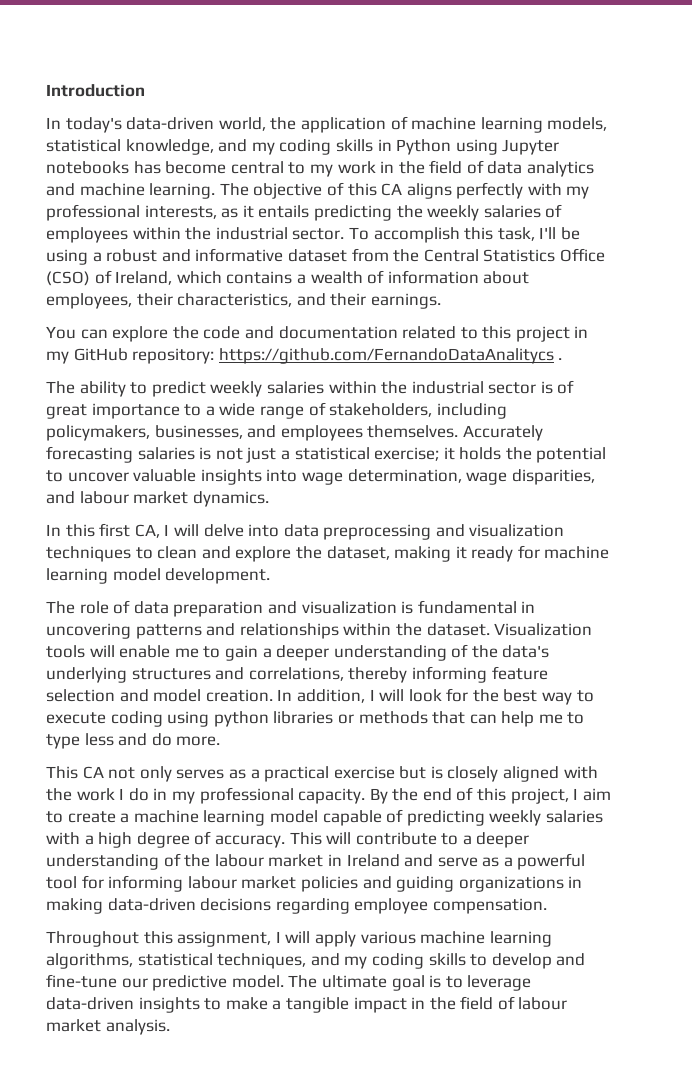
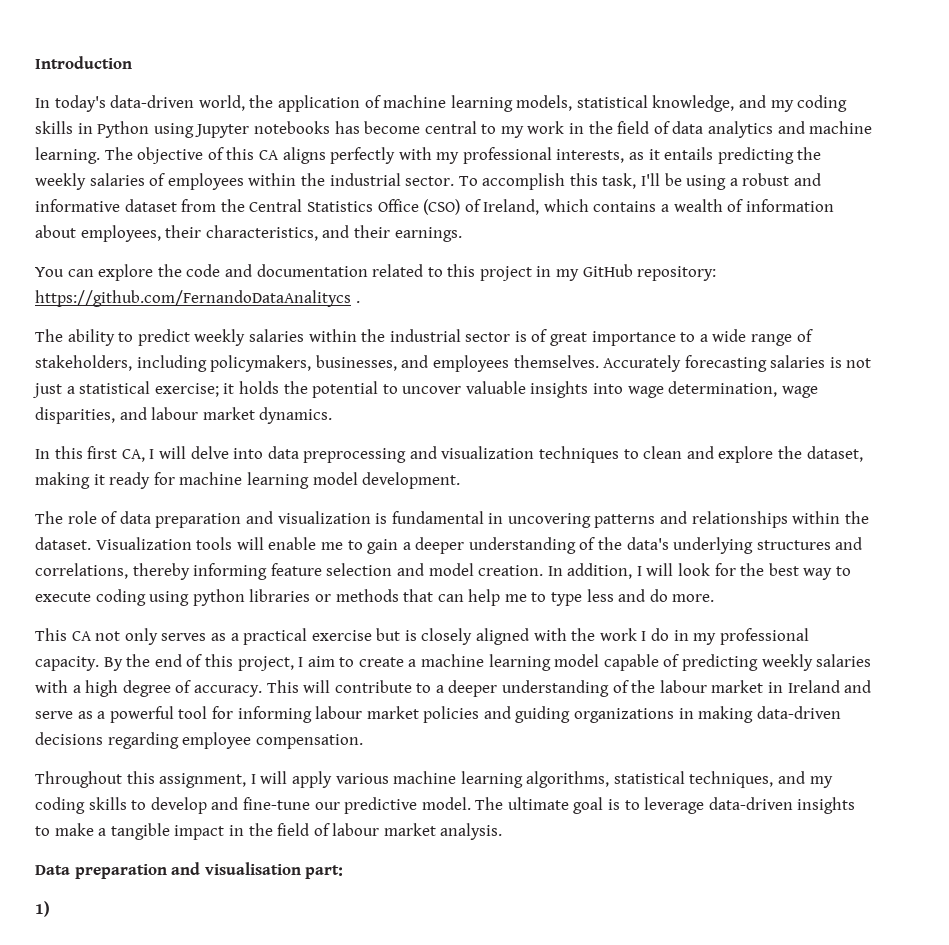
(170, 1027) none -> [35,862,344,879] [35,901,50,917] // Data preparation and visualisation part: // 1)

